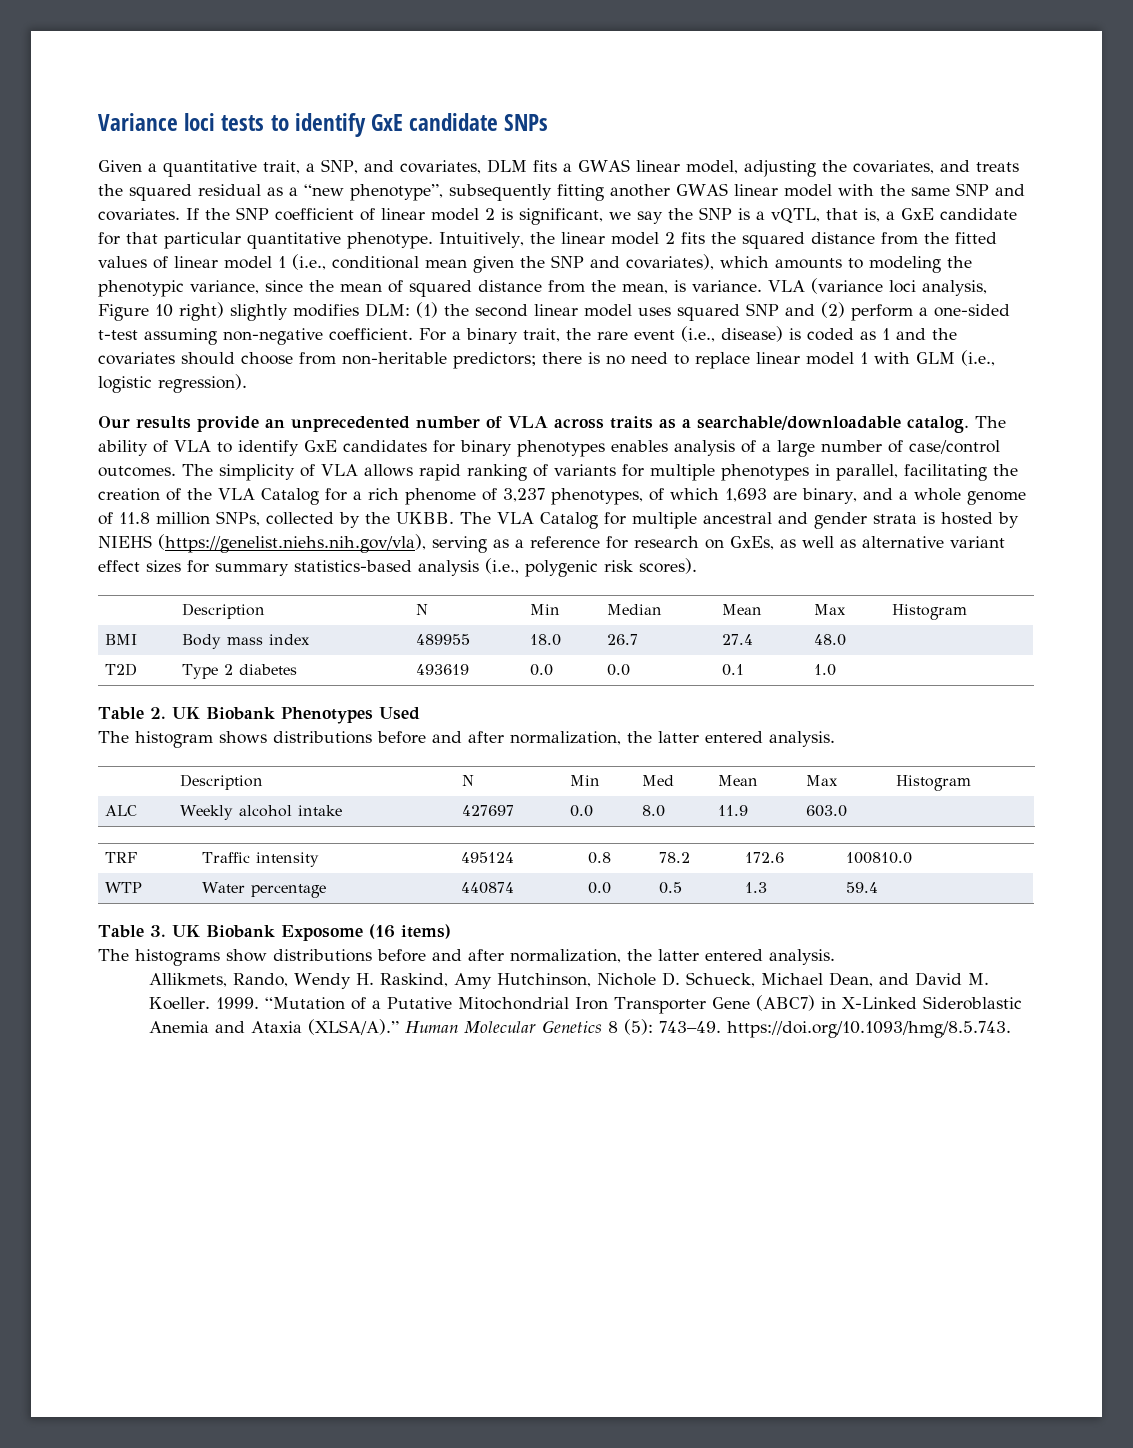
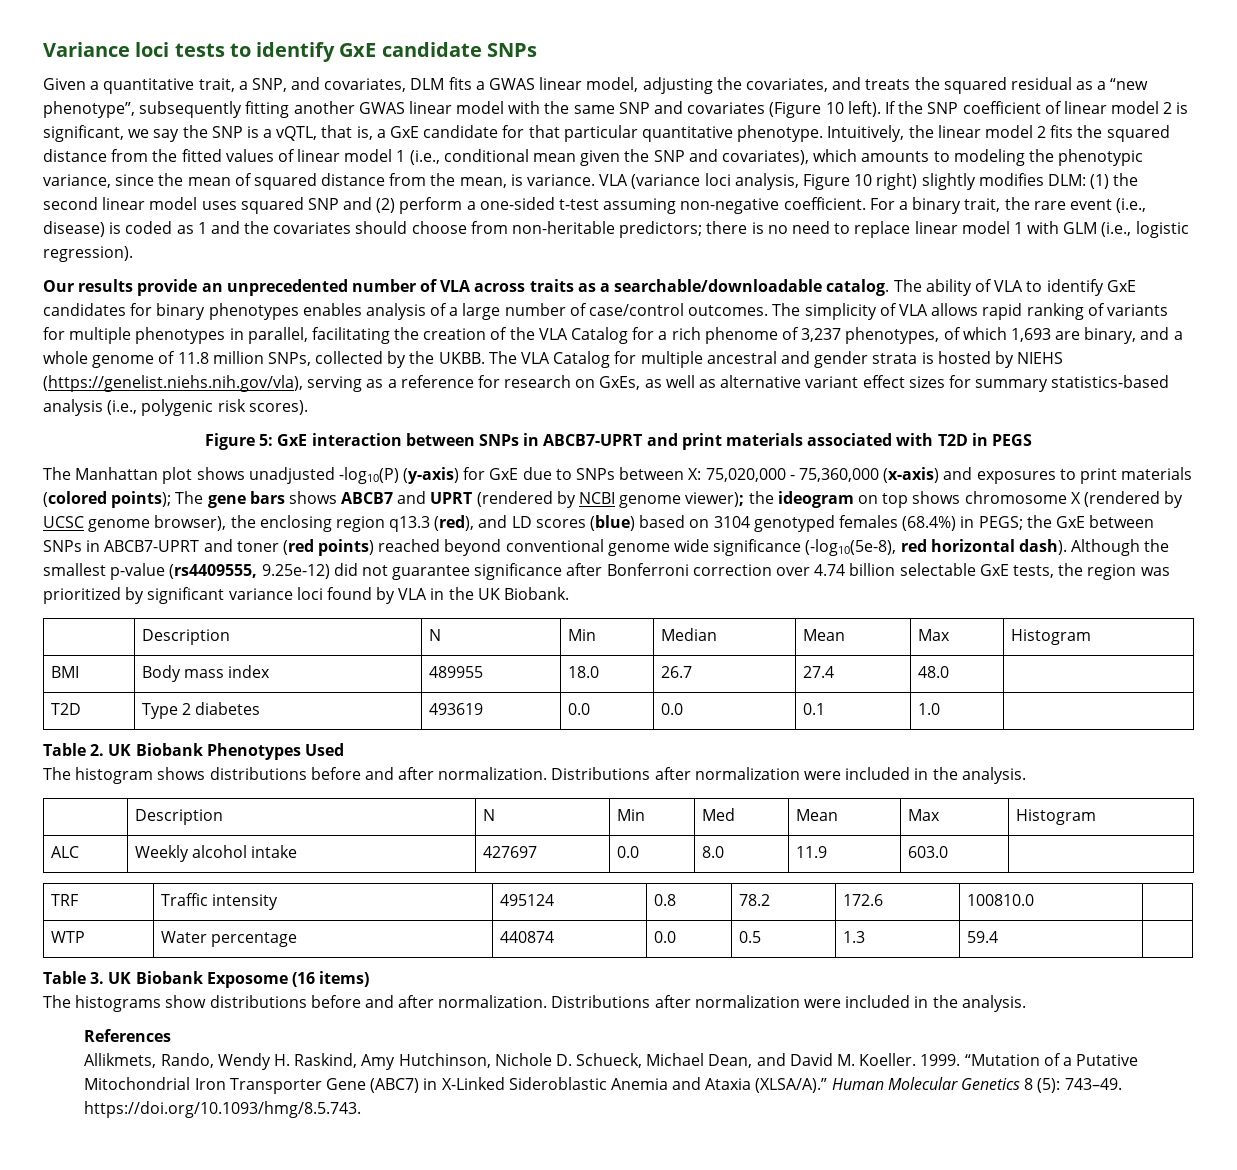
[98,208,180,221] covariates. -> [687,101,881,118] covariates (Figure 10 left).
(697, 566) none -> [205,433,1032,450] [43,467,1193,484] [43,491,1184,508] [43,515,1155,532] [43,539,1170,556] [43,563,1170,580] [43,587,570,604] // Figure 5: GxE interaction between SNPs in ABCB7-UPRT and print materials associated with T2D in PEGS // The Manhattan plot shows unadjusted -log10(P) (y-axis) for GxE due to SNPs between X: 75,020,000 - 75,360,000 (x-axis) and exposures to print materials (colored points); The gene bars shows ABCB7 and UPRT (rendered by NCBI genome viewer); the ideogram on top shows chromosome X (rendered by UCSC genome browser), the enclosing region q13.3 (red), and LD scores (blue) based on 3104 genotyped females (68.4%) in PEGS; the GxE between SNPs in ABCB7-UPRT and toner (red points) reached beyond conventional genome wide significance (-log10(5e-8), red horizontal dash). Although the smallest p-value (rs4409555, 9.25e-12) did not guarantee significance after Bonferroni correction over 4.74 billion selectable GxE tests, the region was prioritized by significant variance loci found by VLA in the UK Biobank.
[510,731,763,745] normalization, the latter entered -> [438,767,958,780] normalization. Distributions after normalization were included in the
[510,949,835,965] normalization, the latter entered analysis. -> [438,995,1026,1012] [84,1029,172,1042] normalization. Distributions after normalization were included in the analysis. // References

